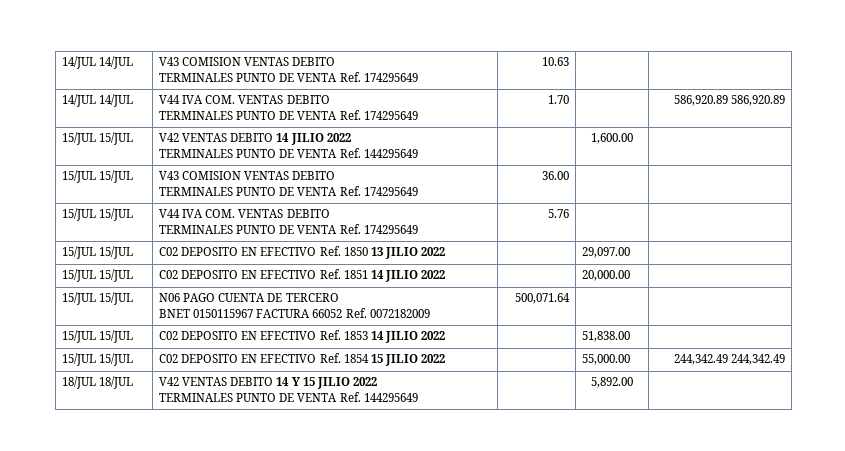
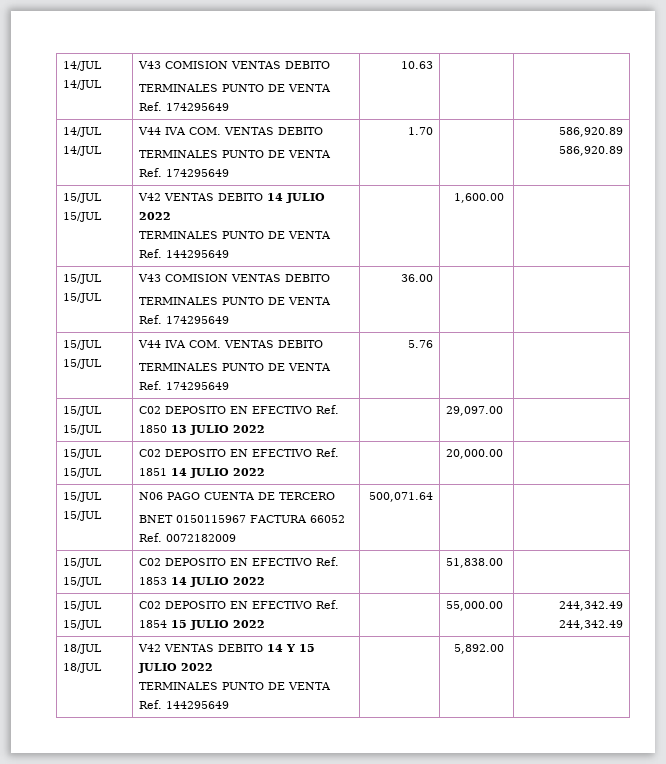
[290,133,324,145] JILIO -> [286,193,326,203] JULIO
[384,247,418,259] JILIO -> [190,425,230,435] JULIO
[384,270,418,282] JILIO -> [190,468,230,478] JULIO
[384,331,418,343] JILIO -> [190,577,230,587] JULIO
[384,354,418,366] JILIO -> [190,620,230,630] JULIO
[316,377,350,389] JILIO -> [138,663,178,673] JULIO

